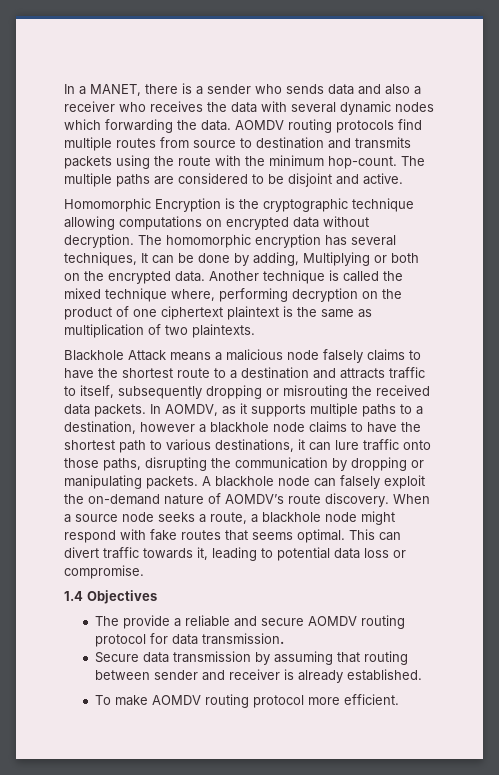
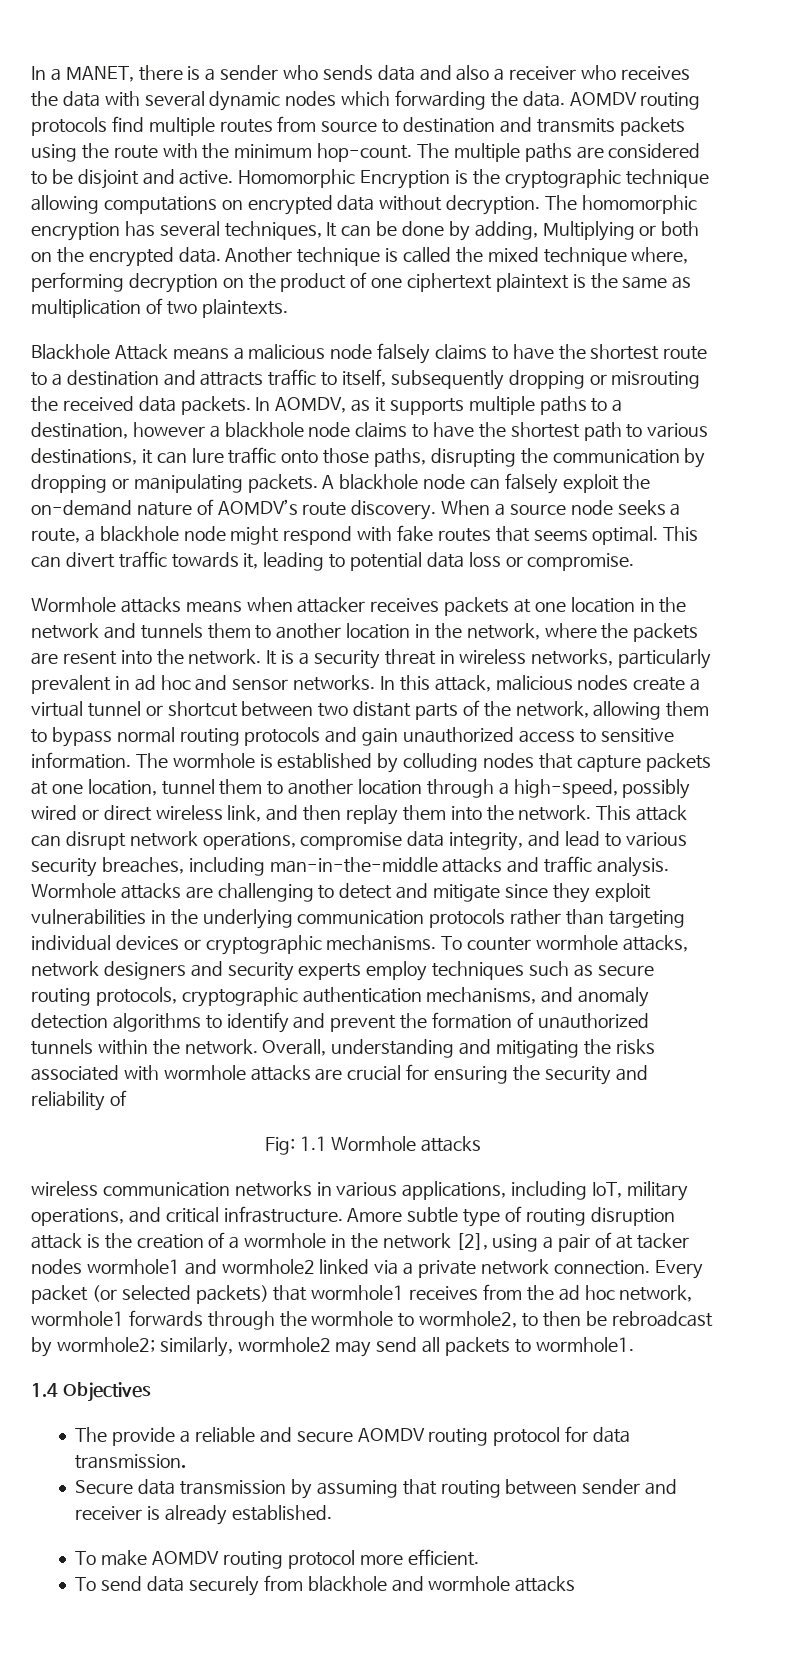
(403, 179) // -> (234, 177) none
(144, 572) none -> [31,597,687,616] [31,623,699,642] [31,649,712,669] [31,675,701,694] [31,700,710,720] [31,727,674,747] [31,752,711,773] [31,779,691,799] [31,805,688,825] [31,831,687,851] [31,856,669,877] [31,883,651,903] [31,909,685,929] [31,935,688,955] [31,961,654,981] [31,987,650,1007] [31,1012,649,1033] [31,1039,655,1058] [31,1064,648,1085] [31,1090,127,1111] [264,1136,482,1155] [31,1181,688,1201] [31,1206,675,1227] [31,1232,689,1252] [31,1259,703,1279] [31,1284,693,1304] [31,1310,713,1330] [31,1337,634,1357] // Wormhole attacks means when attacker receives packets at one location in the network and tunnels them to another location in the network, where the packets are resent into the network. It is a security threat in wireless networks, particularly prevalent in ad hoc and sensor networks. In this attack, malicious nodes create a virtual tunnel or shortcut between two distant parts of the network, allowing them to bypass normal routing protocols and gain unauthorized access to sensitive information. The wormhole is established by colluding nodes that capture packets at one location, tunnel them to another location through a high-speed, possibly wired or direct wireless link, and then replay them into the network. This attack can disrupt network operations, compromise data integrity, and lead to various security breaches, including man-in-the-middle attacks and traffic analysis. Wormhole attacks are challenging to detect and mitigate since they exploit vulnerabilities in the underlying communication protocols rather than targeting individual devices or cryptographic mechanisms. To counter wormhole attacks, network designers and security experts employ techniques such as secure routing protocols, cryptographic authentication mechanisms, and anomaly detection algorithms to identify and prevent the formation of unauthorized tunnels within the network. Overall, understanding and mitigating the risks associated with wormhole attacks are crucial for ensuring the security and reliability of // Fig: 1.1 Wormhole attacks // wireless communication networks in various applications, including IoT, military operations, and critical infrastructure. Amore subtle type of routing disruption attack is the creation of a wormhole in the network [2], using a pair of at tacker nodes wormhole1 and wormhole2 linked via a private network connection. Every packet (or selected packets) that wormhole1 receives from the ad hoc network, wormhole1 forwards through the wormhole to wormhole2, to then be rebroadcast by wormhole2; similarly, wormhole2 may send all packets to wormhole1.
(400, 699) none -> [75,1575,576,1596] // To send data securely from blackhole and wormhole attacks

